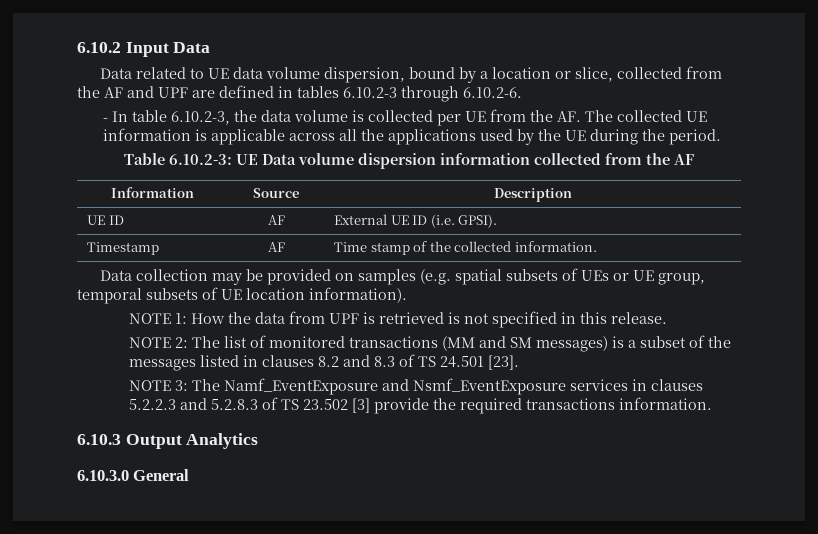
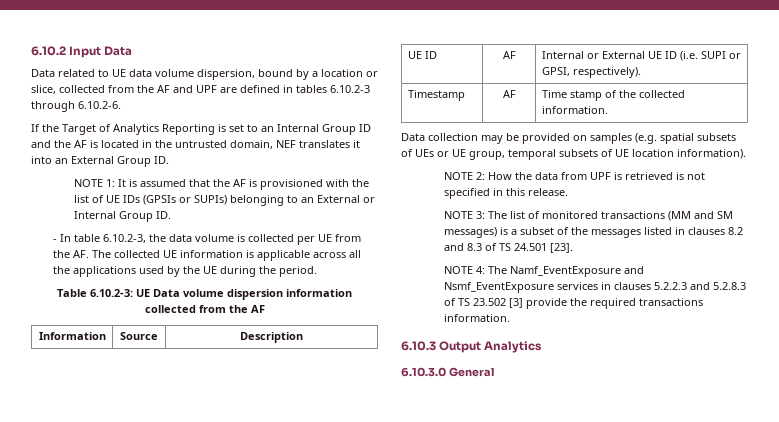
(522, 92) none -> [31,124,371,135] [31,140,360,149] [31,156,169,167] [74,179,370,190] [74,195,376,206] [74,211,172,222] // If the Target of Analytics Reporting is set to an Internal Group ID and the AF is located in the untrusted domain, NEF translates it into an External Group ID. // NOTE 1: It is assumed that the AF is provisioned with the list of UE IDs (GPSIs or SUPIs) belonging to an External or Internal Group ID.
(285, 220) none -> [541,51,599,59] Internal or
[458,214,498,228] GPSI). -> [700,51,741,59] [541,67,641,78] SUPI or GPSI, respectively).
[175,313,188,324] 1: -> [476,172,486,180] 2:
[175,337,189,348] 2: -> [476,211,486,219] 3:
[175,380,189,391] 3: -> [476,266,486,274] 4:

